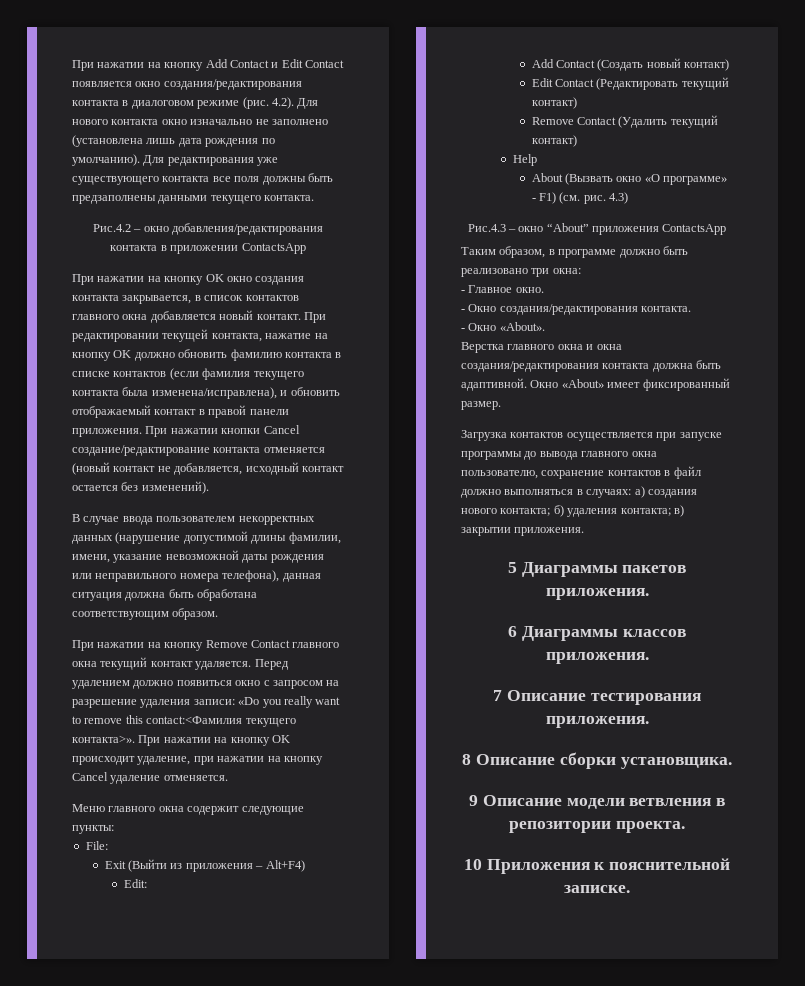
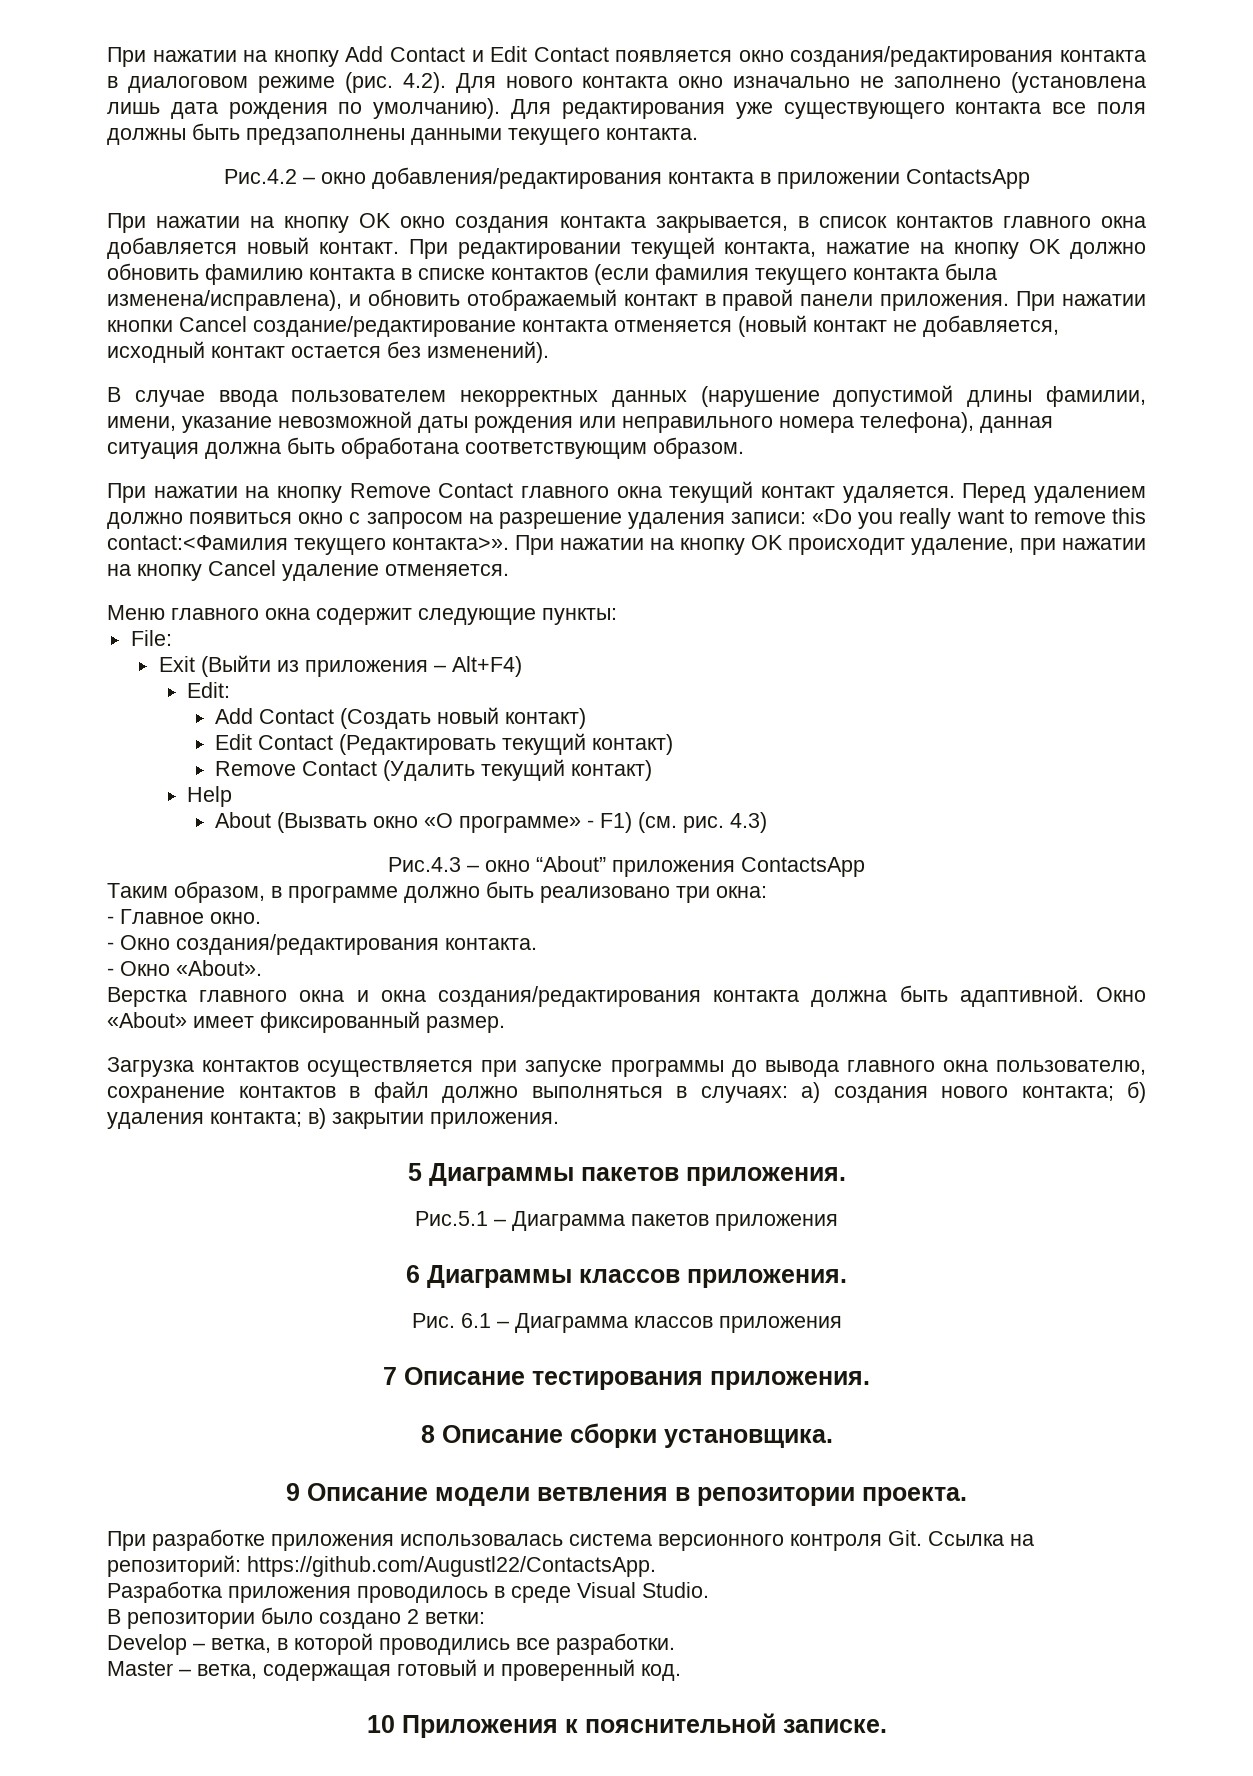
(649, 594) none -> [415,1211,838,1231] // Рис.5.1 – Диаграмма пакетов приложения
(649, 658) none -> [411,1313,842,1333] // Рис. 6.1 – Диаграмма классов приложения
(685, 827) none -> [107,1529,1034,1551] [107,1555,656,1577] [107,1581,709,1603] [107,1607,485,1629] [107,1633,675,1655] [107,1659,681,1681] // При разработке приложения использовалась система версионного контроля Git. Ссылка на репозиторий: https://github.com/Augustl22/ContactsApp. // Разработка приложения проводилось в среде Visual Studio. // В репозитории было создано 2 ветки: // Develop – ветка, в которой проводились все разработки. // Master – ветка, содержащая готовый и проверенный код.

